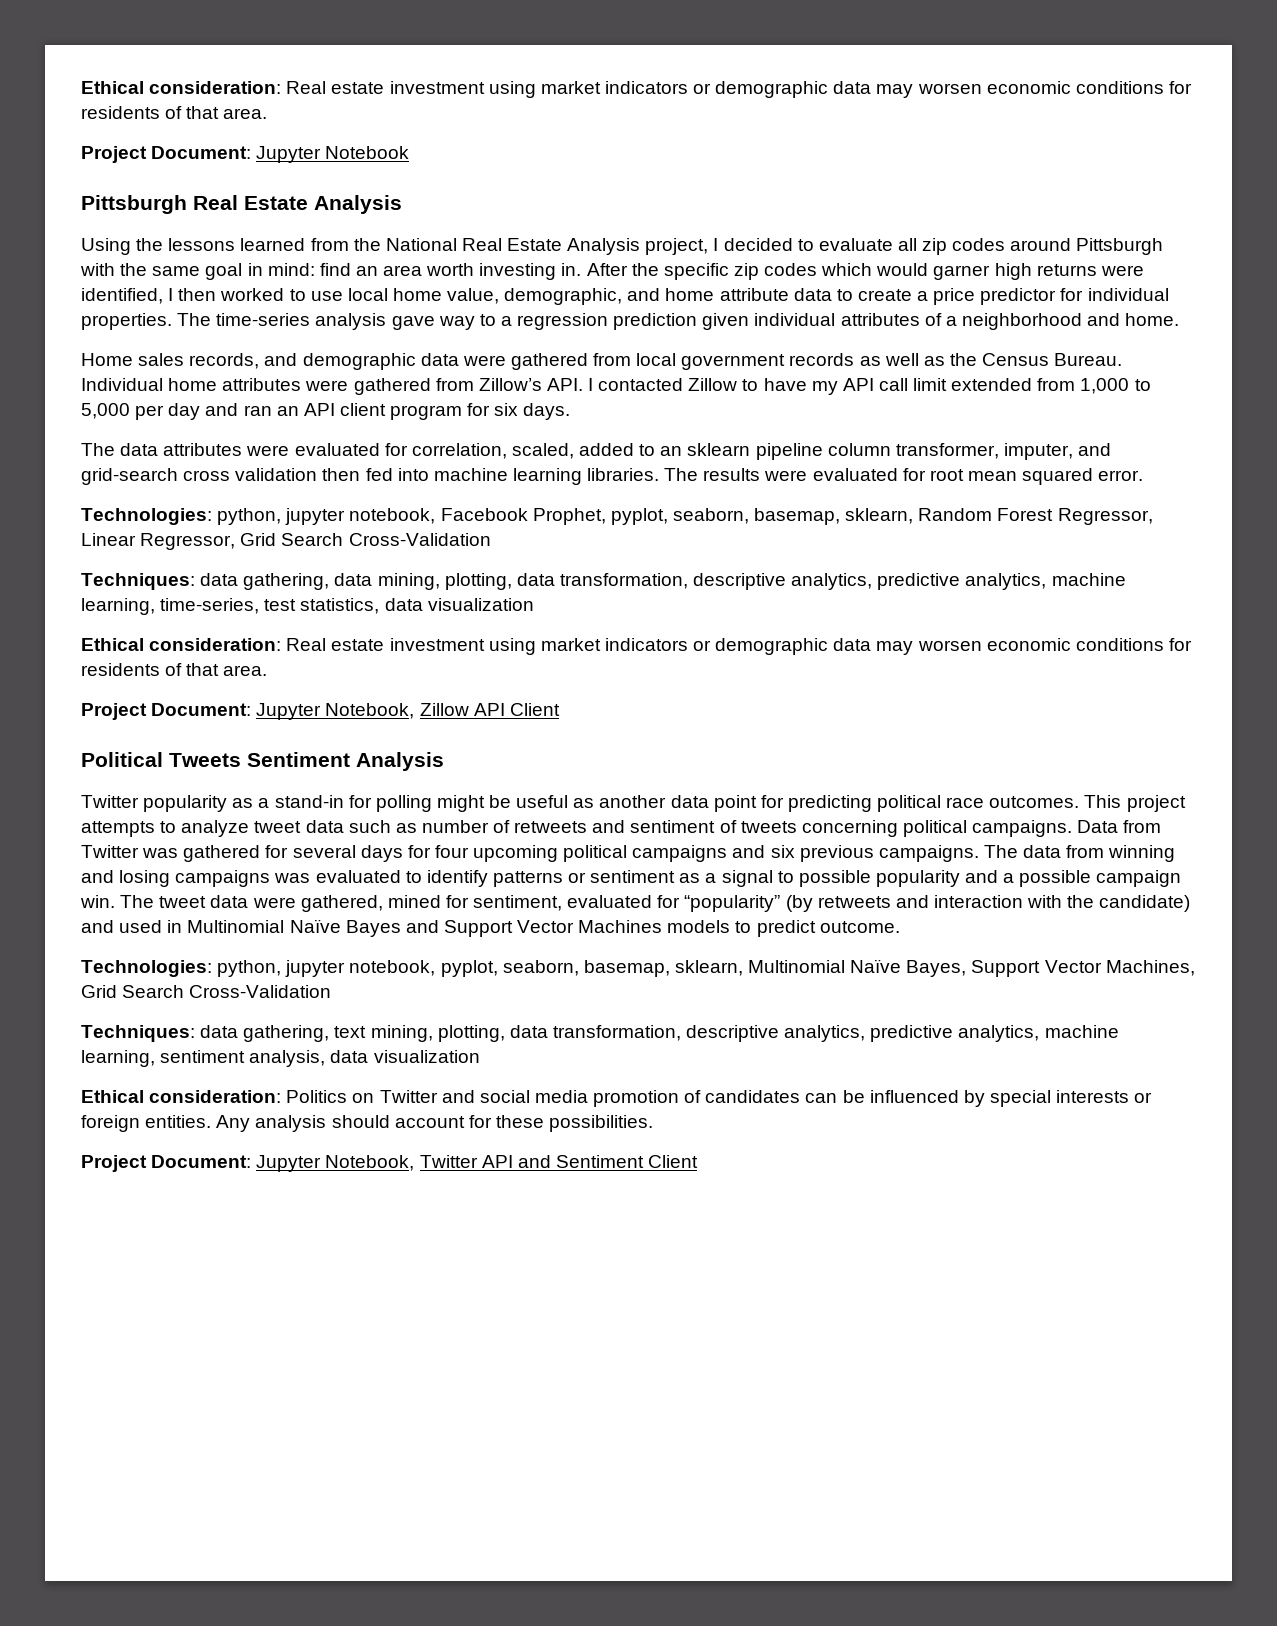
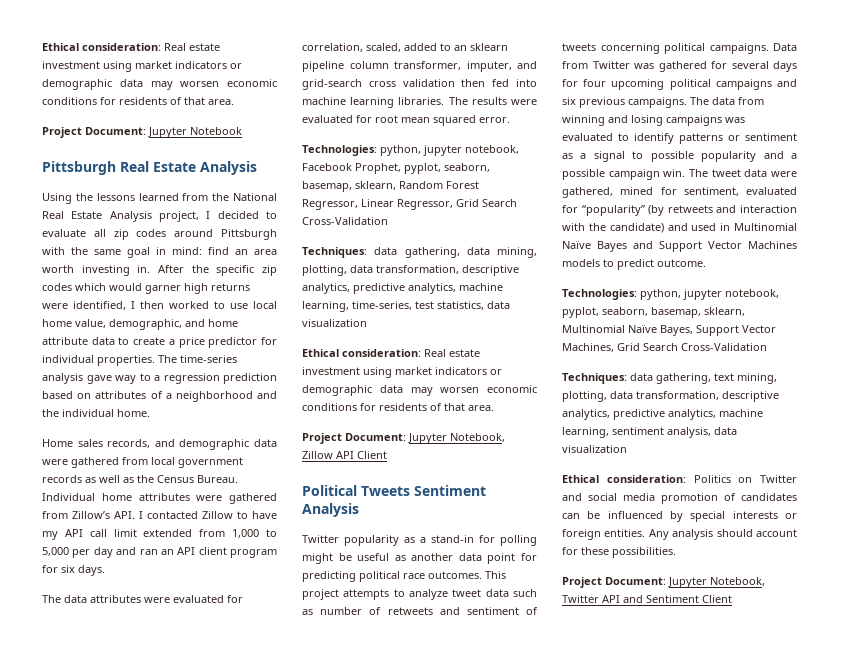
[702,313,836,330] given individual -> [42,391,92,399] based on
(1121, 319) none -> [42,409,114,417] the individual

